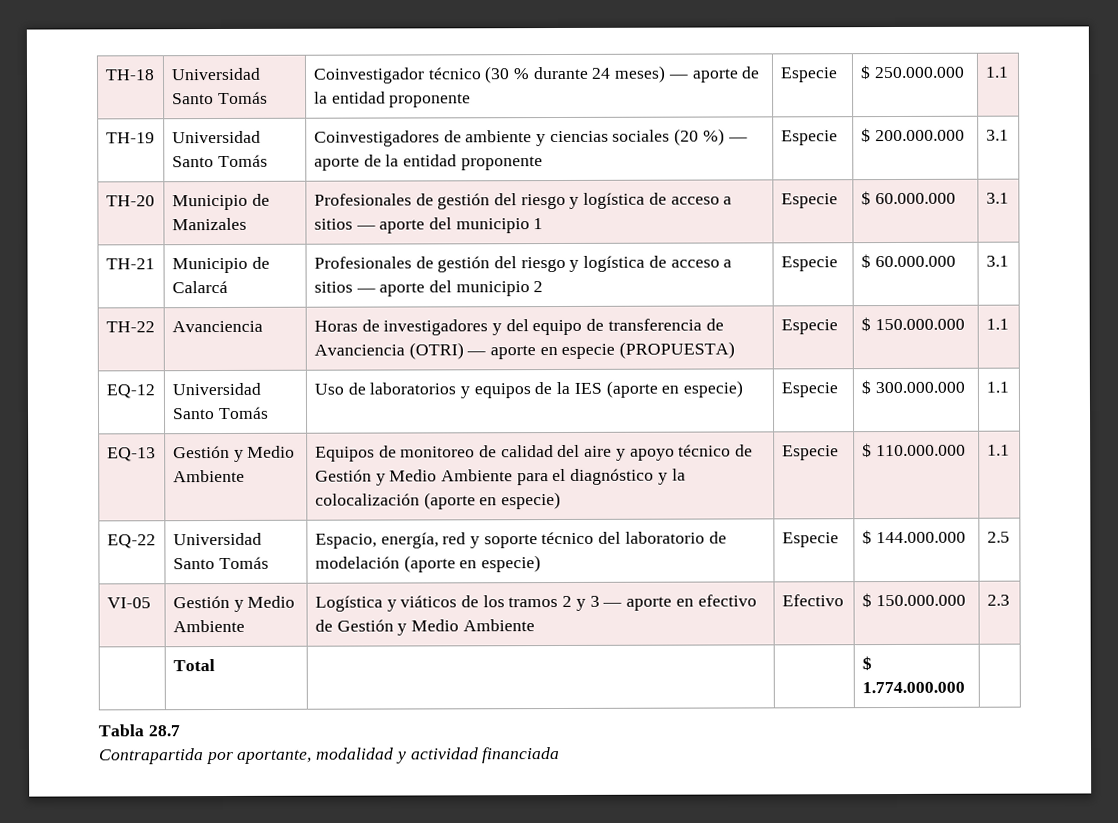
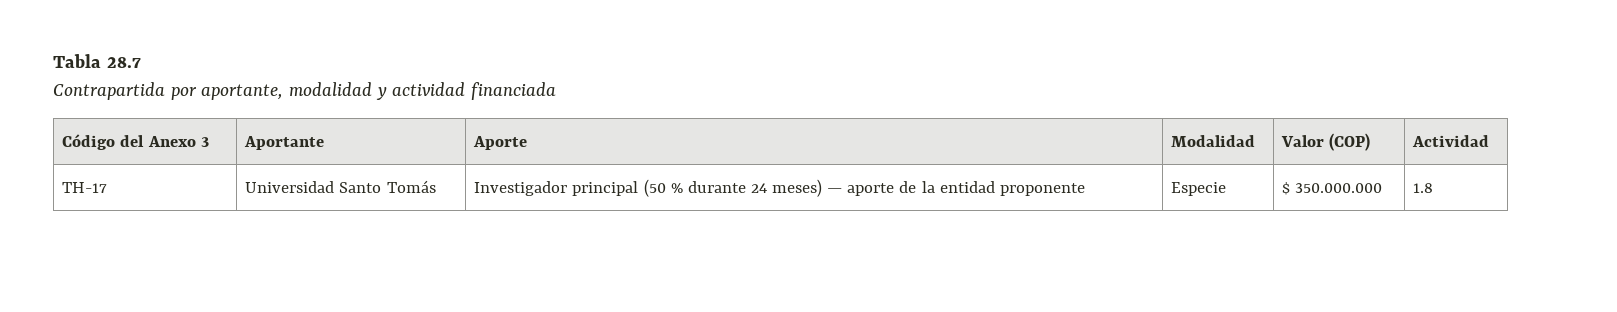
[104,69,155,81] [170,67,261,81] [171,91,268,105] [312,66,511,84] TH-18 | Universidad Santo Tomás | Coinvestigador técnico (30 -> [53,54,141,68] [53,82,557,100] [62,134,209,150] [244,136,325,150] [473,136,528,150] [1171,135,1256,147] [1281,133,1371,151] [1412,135,1490,147] [62,182,108,193] [245,180,436,193] [474,179,666,197] Tabla 28.7 // Contrapartida por aportante, modalidad y actividad financiada // Código del Anexo 3 | Aportante | Aporte | Modalidad | Valor (COP) | Actividad // TH-17 | Universidad Santo Tomás | Investigador principal (50
[873,66,965,79] [984,66,1009,78] [105,132,155,144] [171,130,261,144] [171,154,268,168] [313,128,748,147] [313,154,543,171] [780,130,838,146] [860,128,965,143] [985,129,1009,141] [105,195,155,207] [171,193,270,211] [171,217,247,231] [313,192,733,210] [313,217,544,234] [780,193,838,209] [860,191,956,206] [985,192,1009,204] [105,258,155,270] [171,256,270,274] [171,280,228,294] [313,255,733,273] [313,280,544,297] [780,256,838,272] [860,254,956,269] [985,255,1009,267] [105,321,155,333] [171,320,263,333] [313,318,724,336] [313,341,736,360] [780,319,838,335] [860,317,965,332] [985,318,1009,330] [105,384,155,399] [171,382,261,396] [171,406,269,420] [313,380,744,399] [780,382,838,398] [860,380,965,395] [985,381,1009,393] [106,447,156,462] [172,445,296,462] [172,469,245,483] [314,444,754,462] [314,468,686,486] [314,491,562,510] [781,445,839,461] [861,443,966,458] [986,444,1010,456] [106,534,156,549] [172,532,262,546] [172,556,269,570] [314,531,727,549] [314,555,542,573] [781,532,839,548] [861,530,966,545] [986,531,1010,543] [106,597,151,609] [172,595,296,612] [172,619,245,633] [314,594,757,612] [314,619,535,636] [781,594,844,607] [861,593,966,608] [986,594,1010,606] [172,659,215,672] [861,656,872,671] [861,681,965,694] [98,724,180,737] [98,746,561,765] 250.000.000 | 1.1 // TH-19 | Universidad Santo Tomás | Coinvestigadores de ambiente y ciencias sociales (20 %) — aporte de la entidad proponente | Especie | $ 200.000.000 | 3.1 // TH-20 | Municipio de Manizales | Profesionales de gestión del riesgo y logística de acceso a sitios — aporte del municipio 1 | Especie | $ 60.000.000 | 3.1 // TH-21 | Municipio de Calarcá | Profesionales de gestión del riesgo y logística de acceso a sitios — aporte del municipio 2 | Especie | $ 60.000.000 | 3.1 // TH-22 | Avanciencia | Horas de investigadores y del equipo de transferencia de Avanciencia (OTRI) — aporte en especie (PROPUESTA) | Especie | $ 150.000.000 | 1.1 // EQ-12 | Universidad Santo Tomás | Uso de laboratorios y equipos de la IES (aporte en especie) | Especie | $ 300.000.000 | 1.1 // EQ-13 | Gestión y Medio Ambiente | Equipos de monitoreo de calidad del aire y apoyo técnico de Gestión y Medio Ambiente para el diagnóstico y la colocalización (aporte en especie) | Especie | $ 110.000.000 | 1.1 // EQ-22 | Universidad Santo Tomás | Espacio, energía, red y soporte técnico del laboratorio de modelación (aporte en especie) | Especie | $ 144.000.000 | 2.5 // VI-05 | Gestión y Medio Ambiente | Logística y viáticos de los tramos 2 y 3 — aporte en efectivo de Gestión y Medio Ambiente | Efectivo | $ 150.000.000 | 2.3 // | Total | | | $ 1.774.000.000 | // Tabla 28.7 // Contrapartida por aportante, modalidad y actividad financiada -> [1295,183,1383,193] [1413,183,1434,193] 350.000.000 | 1.8

